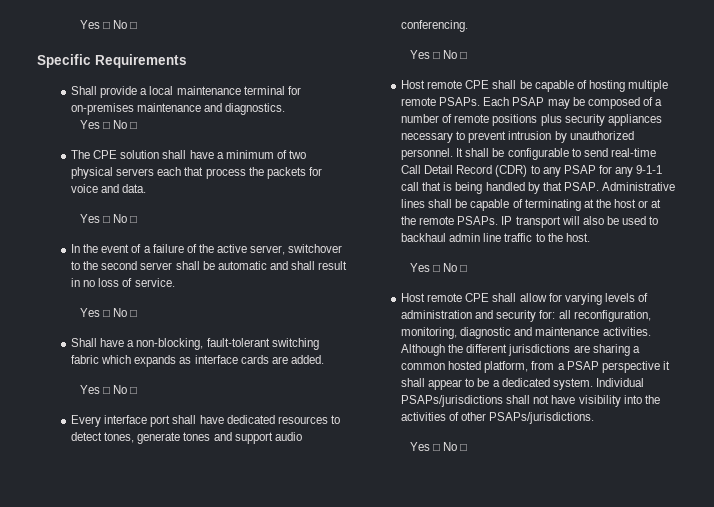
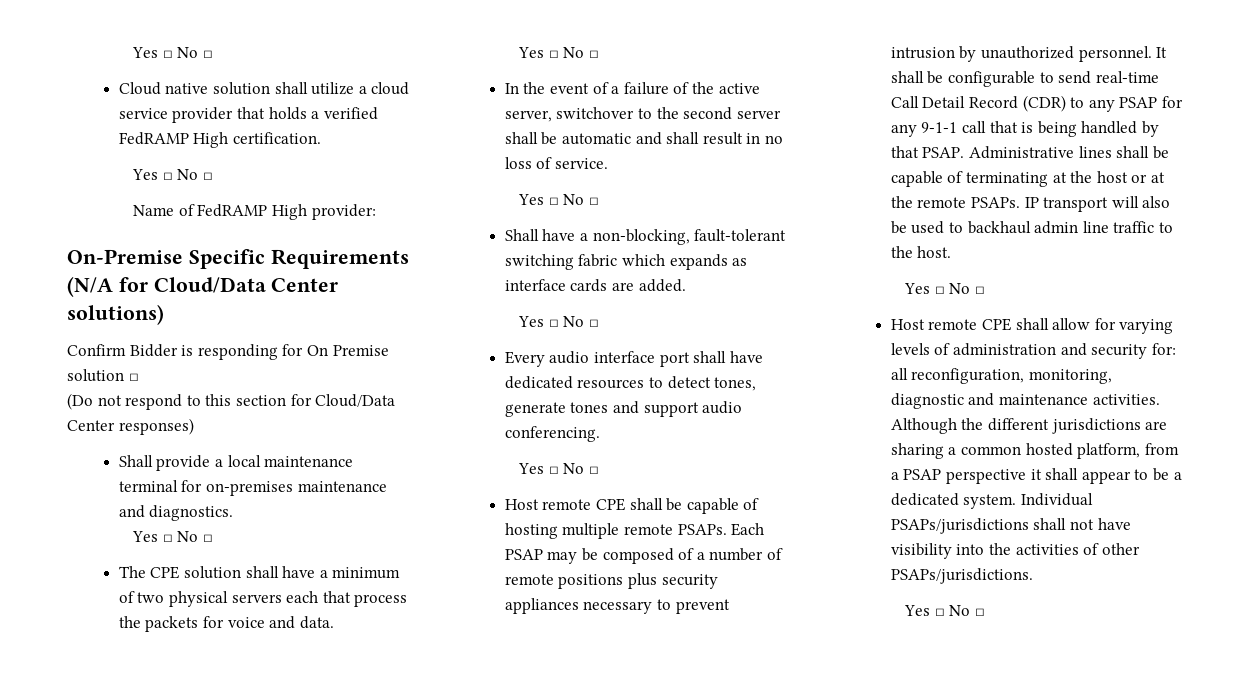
[79,20,138,29] [37,54,187,68] Yes □ No □ // Specific Requirements -> [132,47,214,58] [118,82,410,95] [118,107,378,123] [118,132,322,148] [132,169,214,180] [133,204,376,220] [67,249,409,269] [67,276,339,297] [67,304,164,325] [67,344,389,360] [67,369,139,382] [67,393,396,410] [67,418,194,435] Yes □ No □ // Cloud native solution shall utilize a cloud service provider that holds a verified FedRAMP High certification. // Yes □ No □ // Name of FedRAMP High provider: // On-Premise Specific Requirements (N/A for Cloud/Data Center solutions) // Confirm Bidder is responding for On Premise solution □ // (Do not respond to this section for Cloud/Data Center responses)
(102, 421) none -> [549,351,590,364] audio

